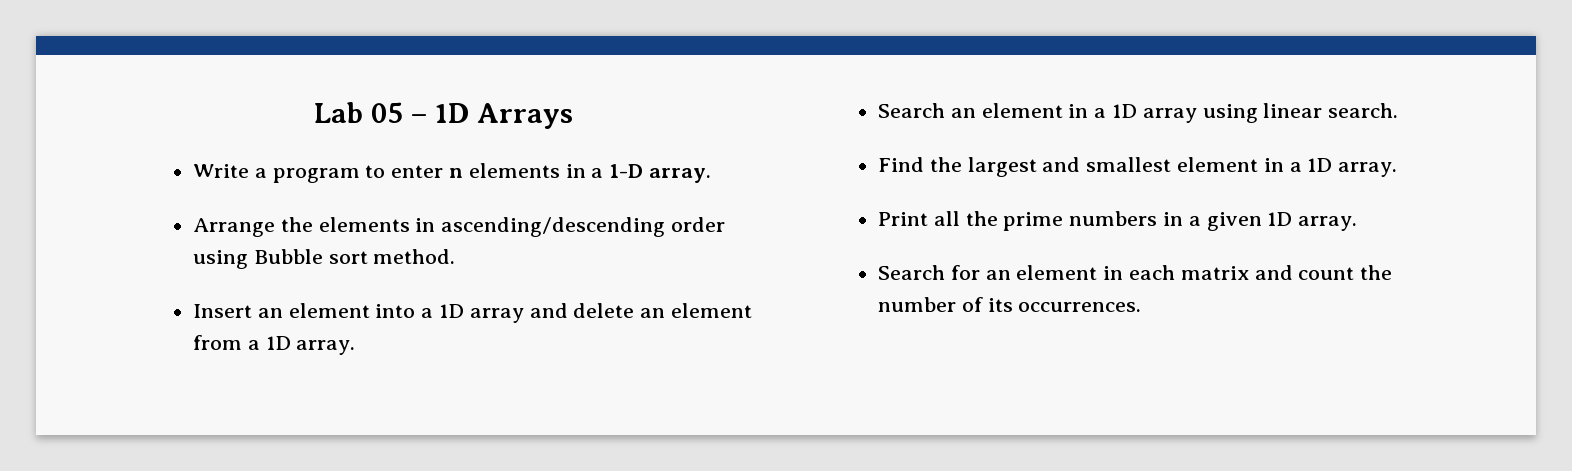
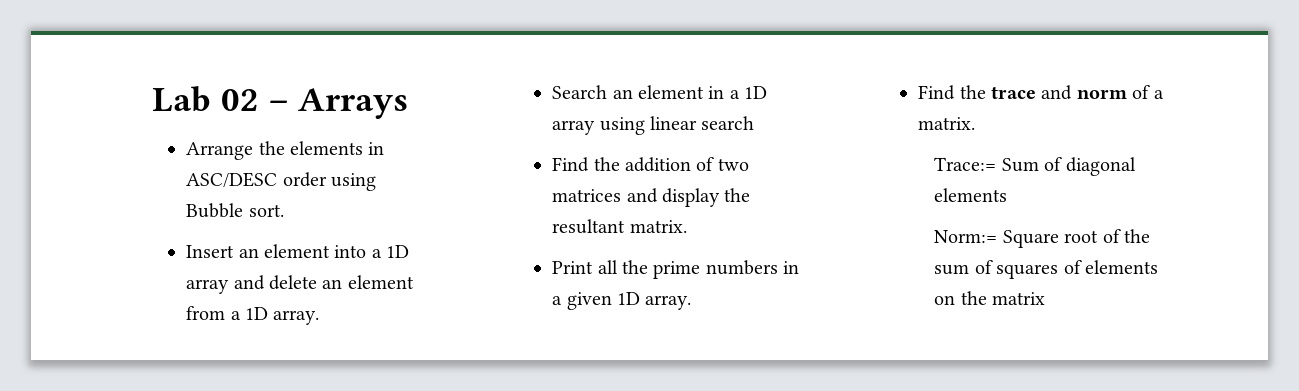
[371,102,573,129] [193,163,712,183] 05 – 1D Arrays // Write a program to enter n elements in a 1-D array. -> [221,88,408,119] 02 – Arrays
[441,217,666,237] ascending/descending -> [186,172,278,188] ASC/DESC
[328,249,456,264] sort method. -> [248,204,284,217] sort.
[1328,103,1399,118] [878,157,1398,177] search. // Find the largest and smallest element in a 1D array. -> [701,116,755,130] [552,157,749,172] [552,188,751,207] [552,219,687,234] search // Find the addition of two matrices and display the resultant matrix.
[878,265,1393,280] [878,297,1142,312] Search for an element in each matrix and count the number of its occurrences. -> [918,85,1164,100] [918,117,976,130] [934,157,1136,176] [934,188,1008,202] [934,229,1151,248] [934,260,1159,279] [934,291,1046,305] Find the trace and norm of a matrix. // Trace:= Sum of diagonal elements // Norm:= Square root of the sum of squares of elements on the matrix

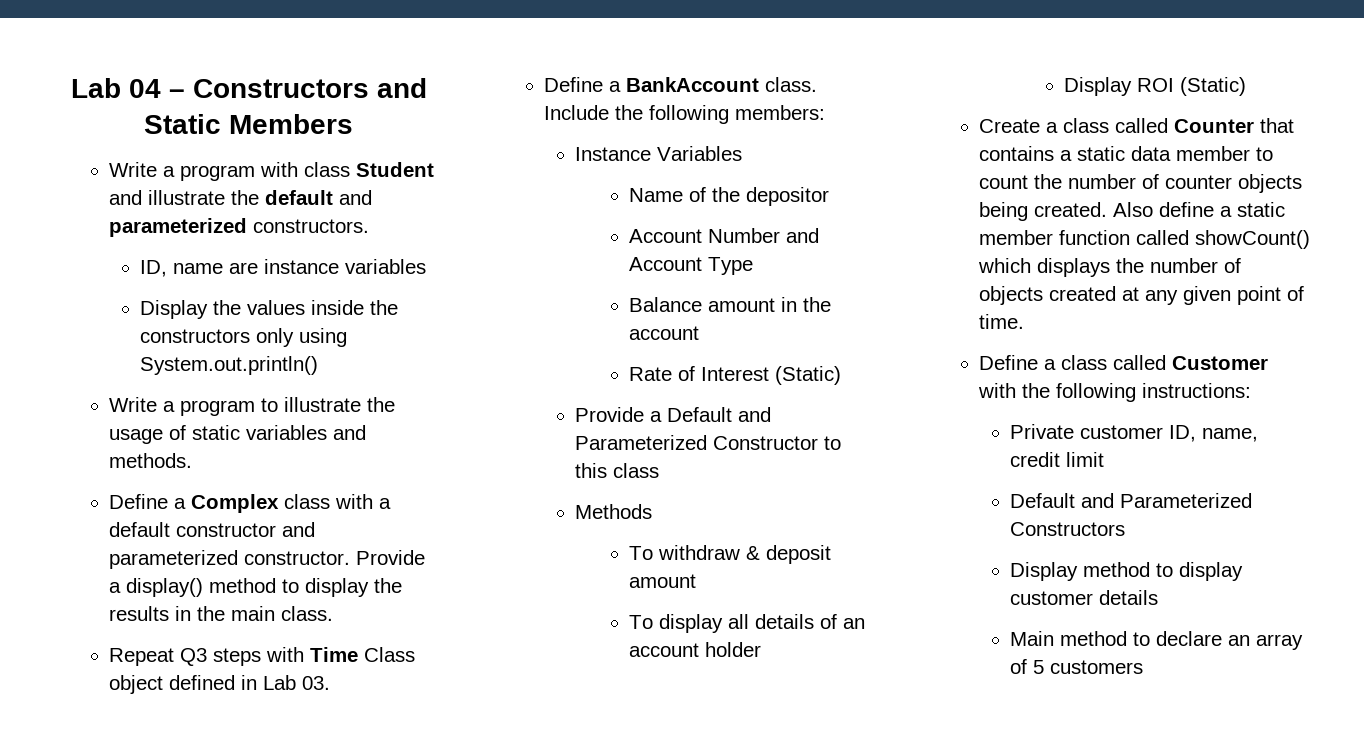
[152,86,408,119] [186,141,385,160] [186,172,377,191] [186,203,284,218] [186,244,410,258] [186,275,414,294] [186,306,320,325] [552,85,768,99] [552,116,755,135] [552,157,749,172] [552,188,751,207] [552,219,687,234] [552,260,800,279] [552,292,692,310] [918,85,1164,100] [918,117,976,130] [934,157,1136,176] [934,188,1008,202] [934,229,1151,248] [934,260,1159,279] [934,291,1046,305] Lab 02 – Arrays // Arrange the elements in ASC/DESC order using Bubble sort. // Insert an element into a 1D array and delete an element from a 1D array. // Search an element in a 1D array using linear search // Find the addition of two matrices and display the resultant matrix. // Print all the prime numbers in a given 1D array. // Find the trace and norm of a matrix. // Trace:= Sum of diagonal elements // Norm:= Square root of the sum of squares of elements on the matrix -> [70,78,427,98] [144,114,353,134] [109,162,435,181] [109,190,373,205] [109,218,370,237] [140,259,427,277] [140,300,399,319] [140,328,348,347] [140,356,319,375] [109,397,396,416] [109,425,367,444] [109,453,193,468] [109,494,392,513] [109,522,316,537] [109,550,426,569] [109,578,403,597] [109,606,334,621] [109,647,416,666] [109,675,331,694] [544,77,818,92] [544,105,826,124] [575,146,743,161] [629,187,830,206] [629,228,820,243] [629,257,754,275] [629,297,832,312] [629,326,700,340] [629,366,842,385] [575,407,772,422] [575,435,842,450] [575,463,660,478] [575,504,653,519] [629,545,832,564] [629,574,697,588] [629,614,866,633] [629,642,762,657] [1064,77,1247,96] [979,118,1295,133] [979,146,1274,161] [979,174,1303,193] [979,202,1286,221] [979,230,1311,249] [978,258,1242,277] [979,286,1305,305] [979,314,1025,329] [979,355,1269,370] [978,383,1252,402] [1010,424,1259,442] [1010,452,1105,467] [1010,493,1253,508] [1010,522,1126,536] [1010,562,1244,581] [1010,590,1159,605] [1010,631,1304,650] [1010,659,1144,674] Lab 04 – Constructors and Static Members // Write a program with class Student and illustrate the default and parameterized constructors. // ID, name are instance variables // Display the values inside the constructors only using System.out.println() // Write a program to illustrate the usage of static variables and methods. // Define a Complex class with a default constructor and parameterized constructor. Provide a display() method to display the results in the main class. // Repeat Q3 steps with Time Class object defined in Lab 03. // Define a BankAccount class. Include the following members: // Instance Variables // Name of the depositor // Account Number and Account Type // Balance amount in the account // Rate of Interest (Static) // Provide a Default and Parameterized Constructor to this class // Methods // To withdraw & deposit amount // To display all details of an account holder // Display ROI (Static) // Create a class called Counter that contains a static data member to count the number of counter objects being created. Also define a static member function called showCount() which displays the number of objects created at any given point of time. // Define a class called Customer with the following instructions: // Private customer ID, name, credit limit // Default and Parameterized Constructors // Display method to display customer details // Main method to declare an array of 5 customers

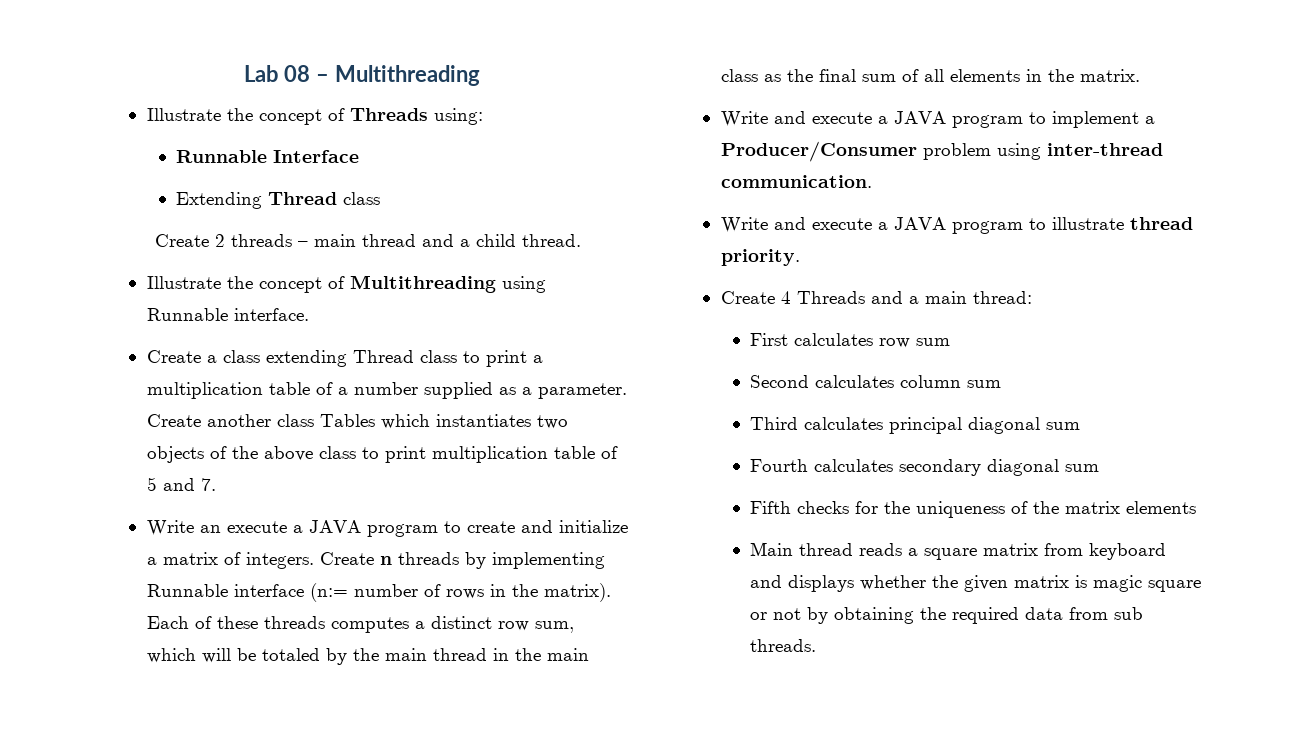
[70,78,427,98] [144,114,353,134] [109,162,435,181] [109,190,373,205] [109,218,370,237] [140,259,427,277] [140,300,399,319] [140,328,348,347] [140,356,319,375] [109,397,396,416] [109,425,367,444] [109,453,193,468] [109,494,392,513] [109,522,316,537] [109,550,426,569] [109,578,403,597] [109,606,334,621] [109,647,416,666] [109,675,331,694] [544,77,818,92] [544,105,826,124] [575,146,743,161] [629,187,830,206] [629,228,820,243] [629,257,754,275] [629,297,832,312] [629,326,700,340] [629,366,842,385] [575,407,772,422] [575,435,842,450] [575,463,660,478] [575,504,653,519] [629,545,832,564] [629,574,697,588] [629,614,866,633] [629,642,762,657] [1064,77,1247,96] [979,118,1295,133] [979,146,1274,161] [979,174,1303,193] [979,202,1286,221] [979,230,1311,249] [978,258,1242,277] [979,286,1305,305] [979,314,1025,329] [979,355,1269,370] [978,383,1252,402] [1010,424,1259,442] [1010,452,1105,467] [1010,493,1253,508] [1010,522,1126,536] [1010,562,1244,581] [1010,590,1159,605] [1010,631,1304,650] [1010,659,1144,674] Lab 04 – Constructors and Static Members // Write a program with class Student and illustrate the default and parameterized constructors. // ID, name are instance variables // Display the values inside the constructors only using System.out.println() // Write a program to illustrate the usage of static variables and methods. // Define a Complex class with a default constructor and parameterized constructor. Provide a display() method to display the results in the main class. // Repeat Q3 steps with Time Class object defined in Lab 03. // Define a BankAccount class. Include the following members: // Instance Variables // Name of the depositor // Account Number and Account Type // Balance amount in the account // Rate of Interest (Static) // Provide a Default and Parameterized Constructor to this class // Methods // To withdraw & deposit amount // To display all details of an account holder // Display ROI (Static) // Create a class called Counter that contains a static data member to count the number of counter objects being created. Also define a static member function called showCount() which displays the number of objects created at any given point of time. // Define a class called Customer with the following instructions: // Private customer ID, name, credit limit // Default and Parameterized Constructors // Display method to display customer details // Main method to declare an array of 5 customers -> [244,65,480,86] [146,108,483,125] [176,150,360,163] [176,192,381,209] [155,234,582,247] [146,275,546,293] [146,308,309,321] [146,350,543,367] [146,382,627,399] [146,414,568,429] [146,446,618,463] [146,477,216,491] [146,520,628,537] [146,552,605,569] [146,583,611,602] [146,616,574,633] [146,648,589,665] [720,69,1140,82] [720,111,1155,128] [720,141,1163,162] [720,175,872,188] [720,217,1193,234] [720,249,800,266] [720,291,1032,304] [750,333,951,348] [750,375,1002,388] [750,417,1081,434] [750,459,1100,476] [750,501,1197,518] [750,542,1167,560] [750,575,1202,592] [750,607,1144,624] [750,639,817,652] Lab 08 – Multithreading // Illustrate the concept of Threads using: // Runnable Interface // Extending Thread class // Create 2 threads – main thread and a child thread. // Illustrate the concept of Multithreading using Runnable interface. // Create a class extending Thread class to print a multiplication table of a number supplied as a parameter. Create another class Tables which instantiates two objects of the above class to print multiplication table of 5 and 7. // Write an execute a JAVA program to create and initialize a matrix of integers. Create n threads by implementing Runnable interface (n:= number of rows in the matrix). Each of these threads computes a distinct row sum, which will be totaled by the main thread in the main class as the final sum of all elements in the matrix. // Write and execute a JAVA program to implement a Producer/Consumer problem using inter-thread communication. // Write and execute a JAVA program to illustrate thread priority. // Create 4 Threads and a main thread: // First calculates row sum // Second calculates column sum // Third calculates principal diagonal sum // Fourth calculates secondary diagonal sum // Fifth checks for the uniqueness of the matrix elements // Main thread reads a square matrix from keyboard and displays whether the given matrix is magic square or not by obtaining the required data from sub threads.

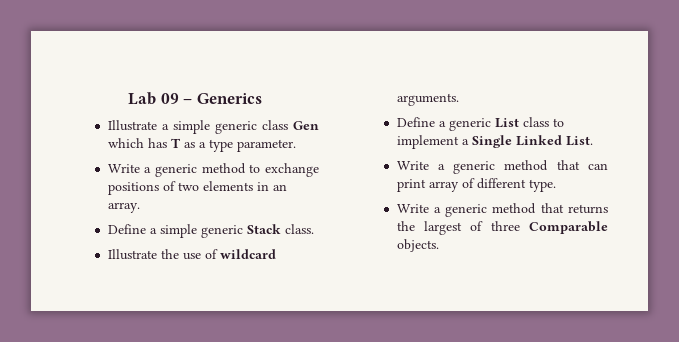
[284,65,480,86] [146,108,483,125] [176,150,360,163] [176,192,381,209] [155,234,582,247] [146,275,546,293] [146,308,309,321] [146,350,543,367] [146,382,627,399] [146,414,568,429] [146,446,618,463] [146,477,216,491] [146,520,628,537] [146,552,605,569] [146,583,611,602] [146,616,574,633] [146,648,589,665] [720,69,1140,82] [720,111,1155,128] [720,141,1163,162] [720,175,872,188] [720,217,1193,234] [720,249,800,266] [720,291,1032,304] [750,333,951,348] [750,375,1002,388] [750,417,1081,434] [750,459,1100,476] [750,501,1197,518] [750,542,1167,560] [750,575,1202,592] [750,607,1144,624] [750,639,817,652] 08 – Multithreading // Illustrate the concept of Threads using: // Runnable Interface // Extending Thread class // Create 2 threads – main thread and a child thread. // Illustrate the concept of Multithreading using Runnable interface. // Create a class extending Thread class to print a multiplication table of a number supplied as a parameter. Create another class Tables which instantiates two objects of the above class to print multiplication table of 5 and 7. // Write an execute a JAVA program to create and initialize a matrix of integers. Create n threads by implementing Runnable interface (n:= number of rows in the matrix). Each of these threads computes a distinct row sum, which will be totaled by the main thread in the main class as the final sum of all elements in the matrix. // Write and execute a JAVA program to implement a Producer/Consumer problem using inter-thread communication. // Write and execute a JAVA program to illustrate thread priority. // Create 4 Threads and a main thread: // First calculates row sum // Second calculates column sum // Third calculates principal diagonal sum // Fourth calculates secondary diagonal sum // Fifth checks for the uniqueness of the matrix elements // Main thread reads a square matrix from keyboard and displays whether the given matrix is magic square or not by obtaining the required data from sub threads. -> [160,93,262,104] [107,120,319,134] [107,138,296,152] [107,163,319,177] [107,181,287,195] [107,202,140,213] [107,224,314,238] [107,249,276,260] [396,93,459,106] [396,117,564,131] [396,135,593,149] [396,160,608,174] [396,178,556,192] [396,203,608,217] [396,221,608,235] [396,239,439,252] 09 – Generics // Illustrate a simple generic class Gen which has T as a type parameter. // Write a generic method to exchange positions of two elements in an array. // Define a simple generic Stack class. // Illustrate the use of wildcard arguments. // Define a generic List class to implement a Single Linked List. // Write a generic method that can print array of different type. // Write a generic method that returns the largest of three Comparable objects.

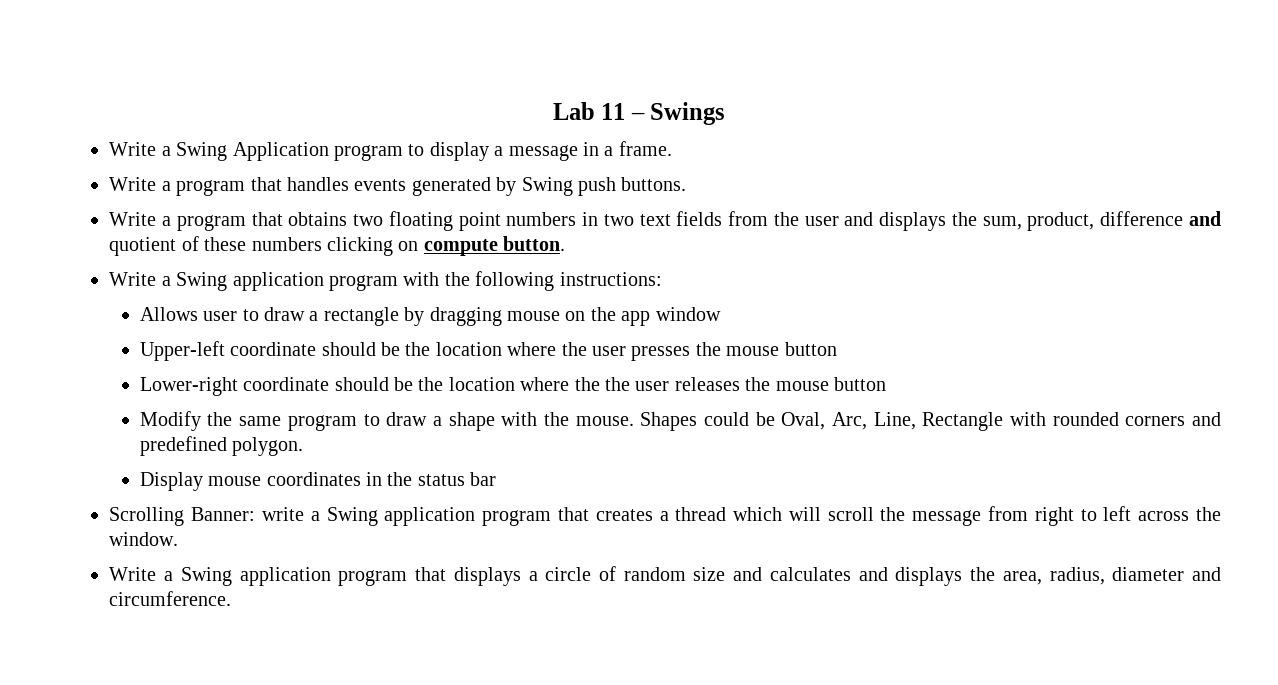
[160,93,262,104] [107,120,319,134] [107,138,296,152] [107,163,319,177] [107,181,287,195] [107,202,140,213] [107,224,314,238] [107,249,276,260] [396,93,459,106] [396,117,564,131] [396,135,593,149] [396,160,608,174] [396,178,556,192] [396,203,608,217] [396,221,608,235] [396,239,439,252] 09 – Generics // Illustrate a simple generic class Gen which has T as a type parameter. // Write a generic method to exchange positions of two elements in an array. // Define a simple generic Stack class. // Illustrate the use of wildcard arguments. // Define a generic List class to implement a Single Linked List. // Write a generic method that can print array of different type. // Write a generic method that returns the largest of three Comparable objects. -> [601,102,726,125] [109,141,672,161] [109,177,687,196] [109,211,1222,231] [109,236,566,256] [109,271,662,291] [139,307,721,326] [139,341,837,361] [139,377,886,396] [139,411,1221,431] [139,436,304,456] [139,472,497,491] [109,506,1222,526] [109,532,179,546] [109,566,1222,586] [109,591,232,606] 11 – Swings // Write a Swing Application program to display a message in a frame. // Write a program that handles events generated by Swing push buttons. // Write a program that obtains two floating point numbers in two text fields from the user and displays the sum, product, difference and quotient of these numbers clicking on compute button. // Write a Swing application program with the following instructions: // Allows user to draw a rectangle by dragging mouse on the app window // Upper-left coordinate should be the location where the user presses the mouse button // Lower-right coordinate should be the location where the the user releases the mouse button // Modify the same program to draw a shape with the mouse. Shapes could be Oval, Arc, Line, Rectangle with rounded corners and predefined polygon. // Display mouse coordinates in the status bar // Scrolling Banner: write a Swing application program that creates a thread which will scroll the message from right to left across the window. // Write a Swing application program that displays a circle of random size and calculates and displays the area, radius, diameter and circumference.

